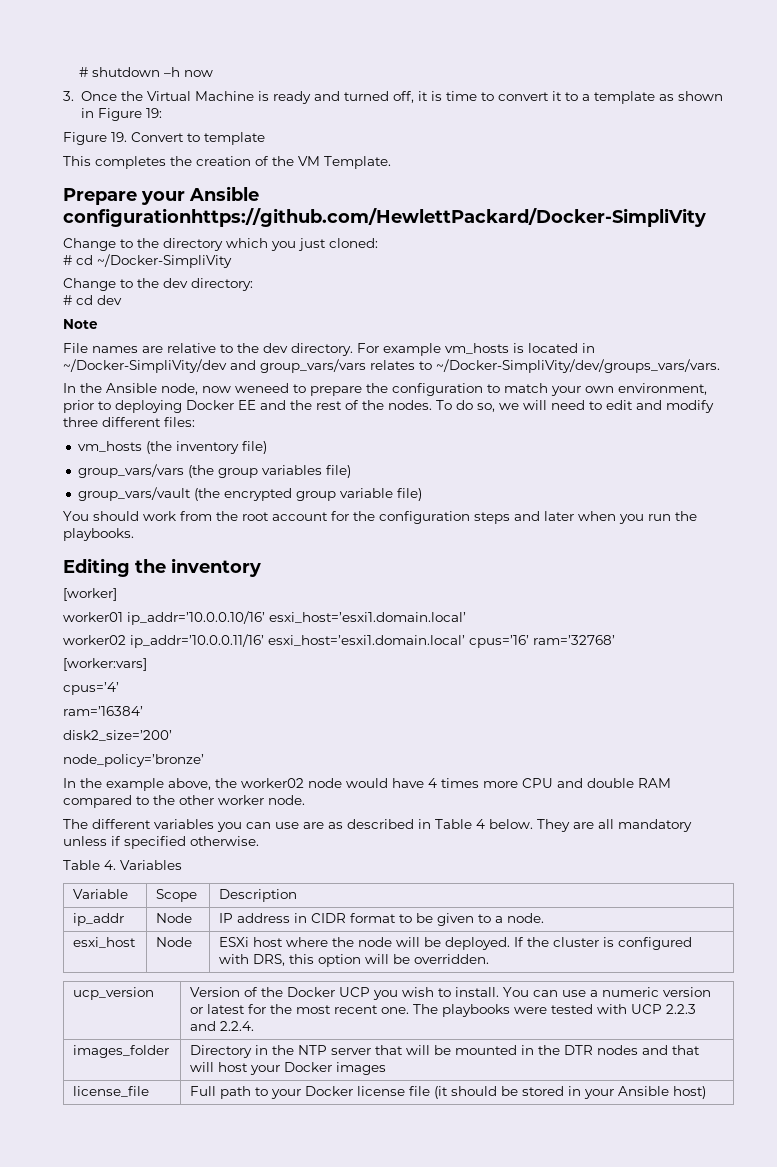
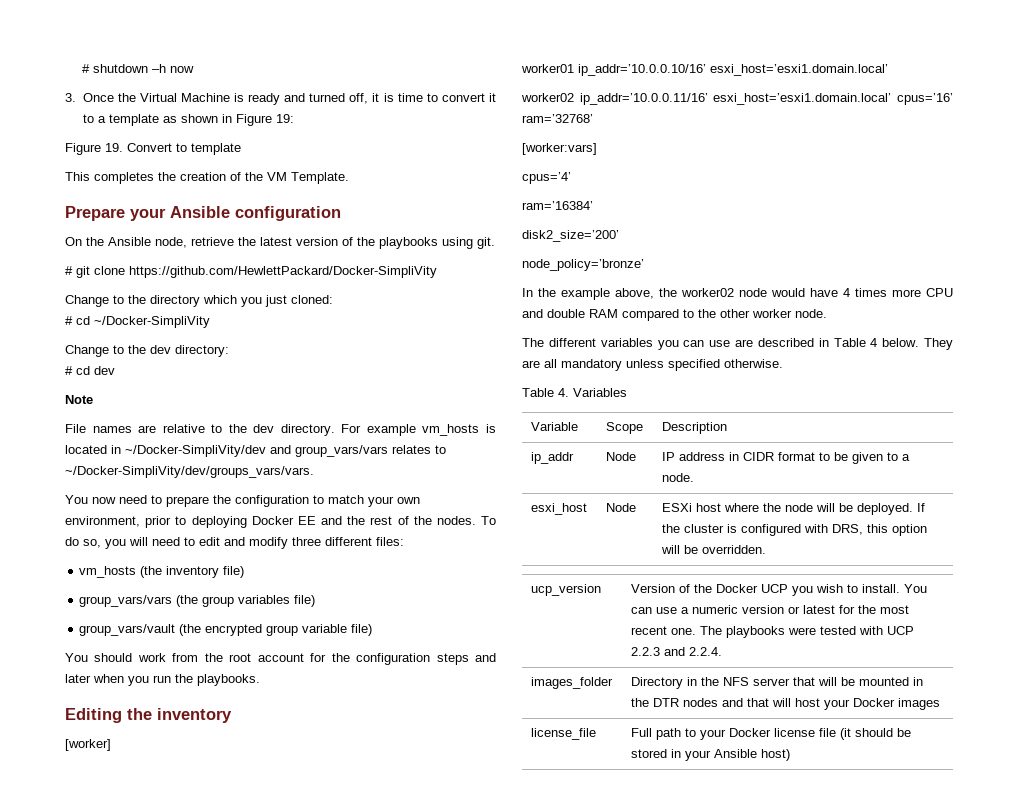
[63,208,706,227] configurationhttps://github.com/HewlettPackard/Docker-SimpliVity -> [235,206,341,221] [65,237,495,249] [65,266,437,278] configuration // On the Ansible node, retrieve the latest version of the playbooks using git. // # git clone https://github.com/HewlettPackard/Docker-SimpliVity
[63,383,289,395] In the Ansible node, now weneed -> [65,495,147,504] You now need
[499,403,519,410] we -> [105,539,126,549] you
[328,822,343,829] as -> (753, 343) none
[111,836,121,846] if -> (664, 363) none
[298,1045,328,1055] NTP -> [723,677,750,686] NFS

